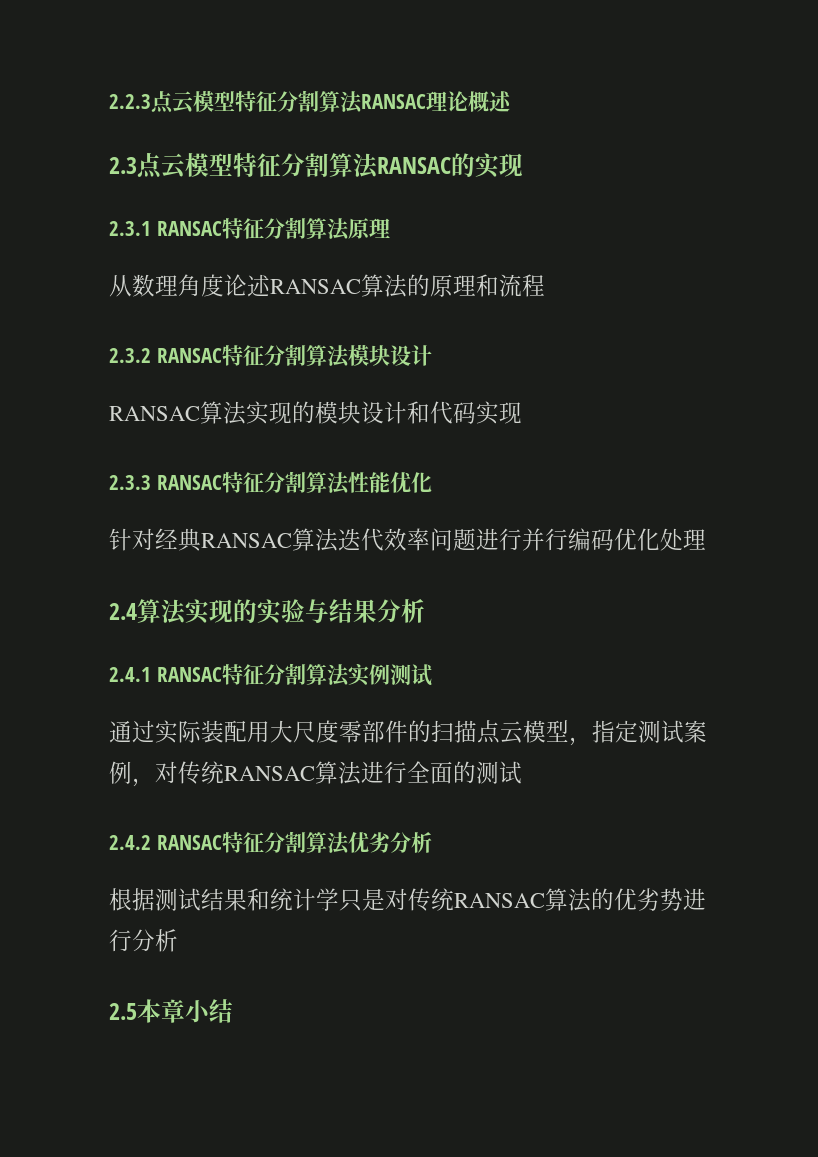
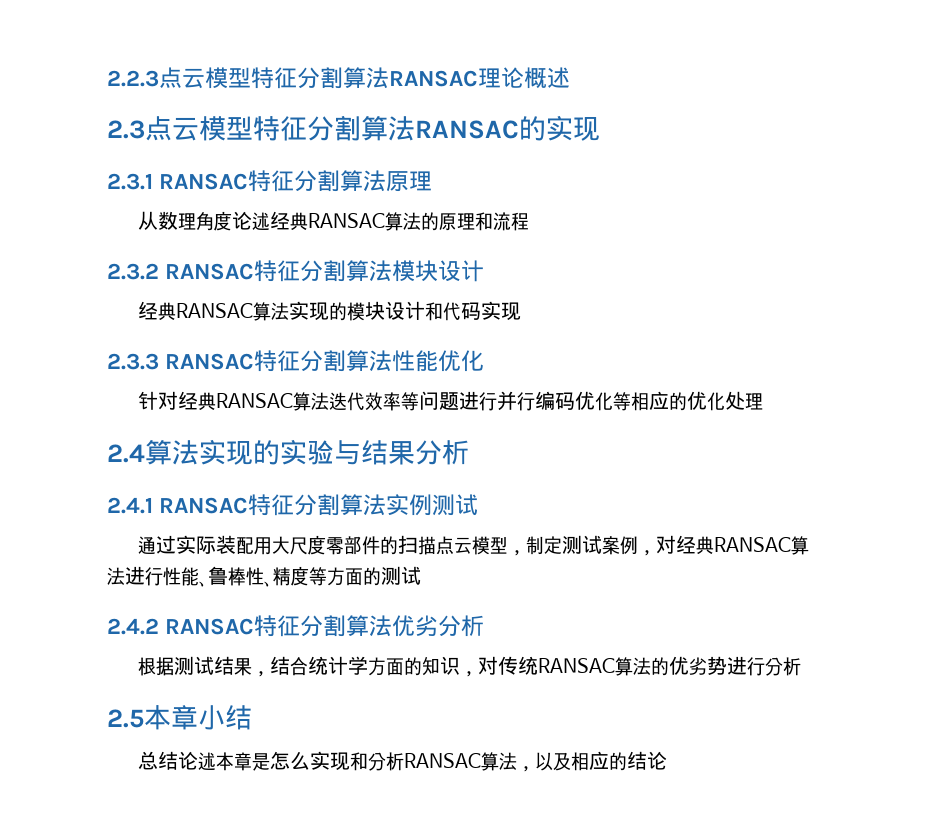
(270, 285) none -> [270,211,309,231] 经典
(432, 355) none -> [138,301,177,321] 经典
(430, 539) none -> [401,392,420,411] 等
(660, 539) none -> [613,391,726,411] 等相应的优化
[592,720,615,743] 指 -> [526,536,545,555] 制
[178,761,224,784] 传统 -> [676,535,715,555] 经典
[407,761,430,783] 全 -> [163,566,345,587] 性能、鲁棒性、精度等方
[247,888,385,912] 和统计学只是 -> [252,656,479,677] ，结合统计学方面的知识，
(233, 1011) none -> [138,751,668,772] // 总结论述本章是怎么实现和分析RANSAC算法，以及相应的结论

